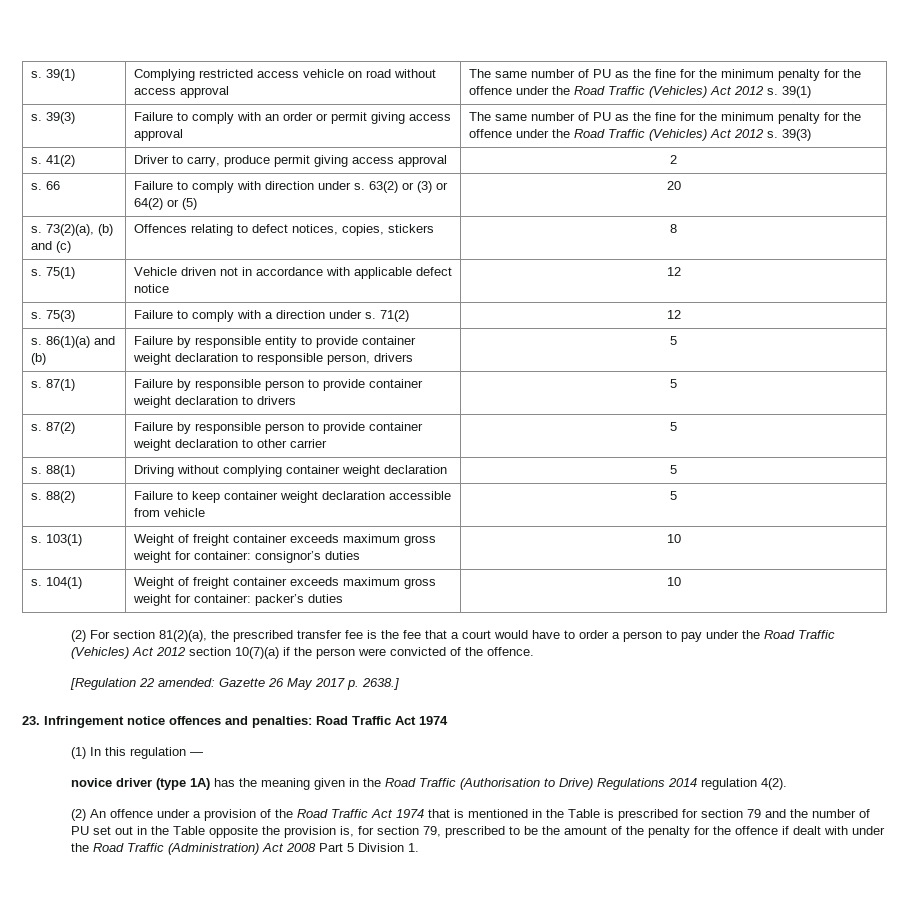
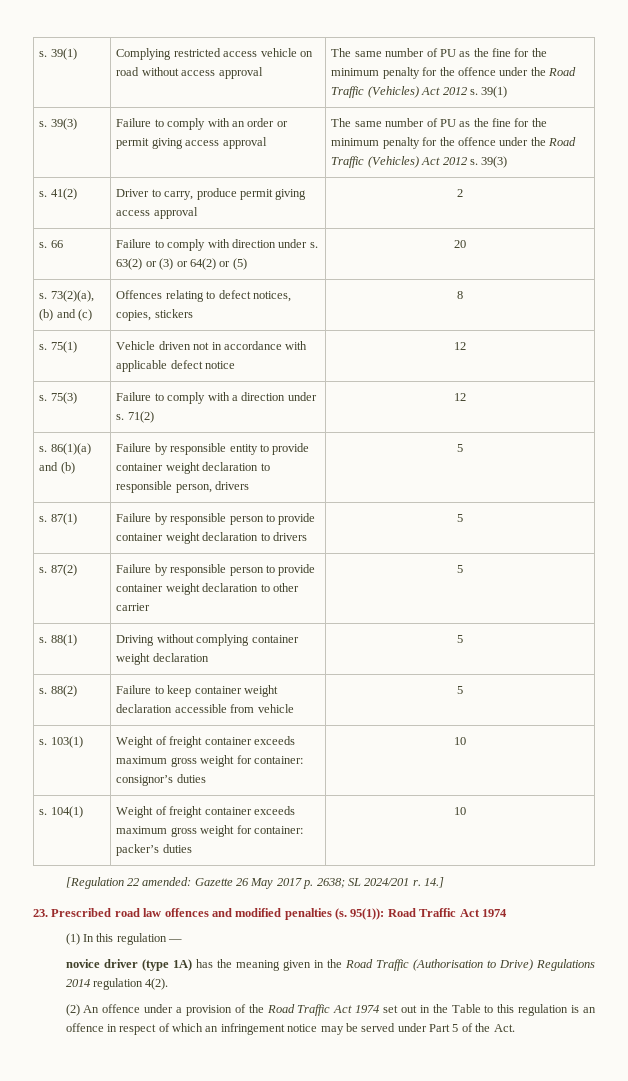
[70,630,835,642] [70,647,534,659] // (2) For section 81(2)(a), the prescribed transfer fee is the fee that a court would have to order a person to pay under the Road Traffic (Vehicles) Act 2012 section 10(7)(a) if the person were convicted of the offence. -> (466, 811) none
[361,678,399,690] [22,716,312,728] 2638.] // 23. Infringement notice offences and penalties: -> [316,877,445,888] [33,908,385,920] 2638; SL 2024/201 r. 14.] // 23. Prescribed road law offences and modified penalties (s. 95(1)):
[427,809,870,821] [70,826,89,835] that is mentioned in the Table is prescribed for section 79 and the number of PU -> (380, 1009) none
[208,826,885,838] [70,843,419,855] opposite the provision is, for section 79, prescribed to be the amount of the penalty for the offence if dealt with under the Road Traffic (Administration) Act 2008 Part 5 Division 1. -> [484,1004,597,1016] [65,1023,515,1035] to this regulation is an offence in respect of which an infringement notice may be served under Part 5 of the Act.

